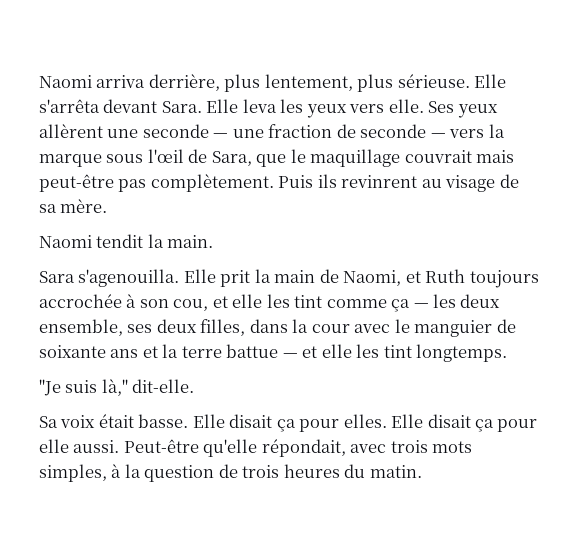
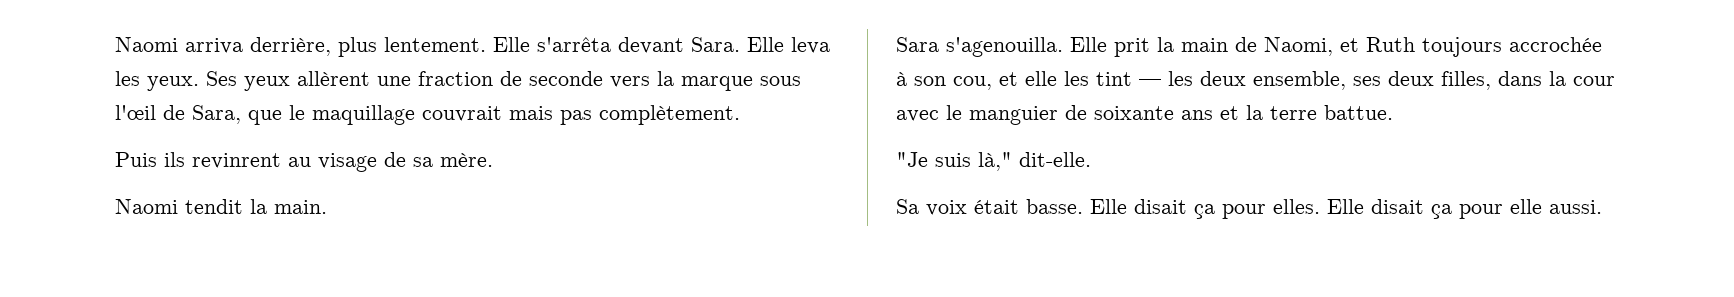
[264,74,470,92] lentement, plus sérieuse. -> [384,37,486,52] lentement.
[306,99,424,118] yeux vers elle. -> [147,76,199,91] yeux.
[142,124,264,138] seconde — une -> (411, 81) none
[430,133,446,138] — -> (603, 78) none
[39,174,114,192] peut-être -> (553, 113) none
(274, 183) none -> (740, 115) //
[326,299,411,312] comme ça -> (1132, 79) none
[226,344,508,362] battue — et elle les tint longtemps. -> [1324,105,1393,120] battue.
[123,439,473,457] [39,464,422,482] Peut-être qu'elle répondait, avec trois mots simples, à la question de trois heures du matin. -> (1602, 207) none

